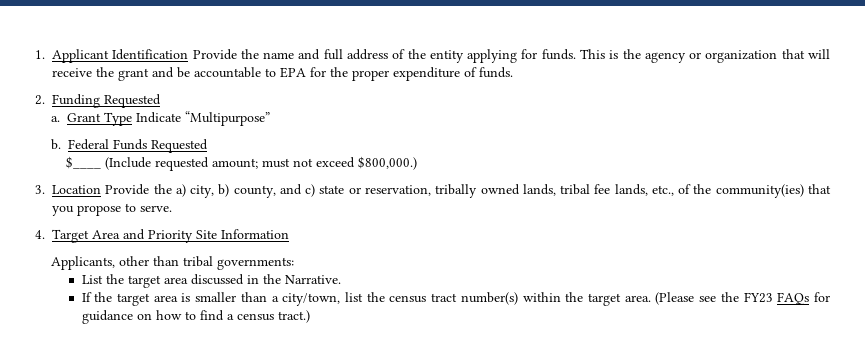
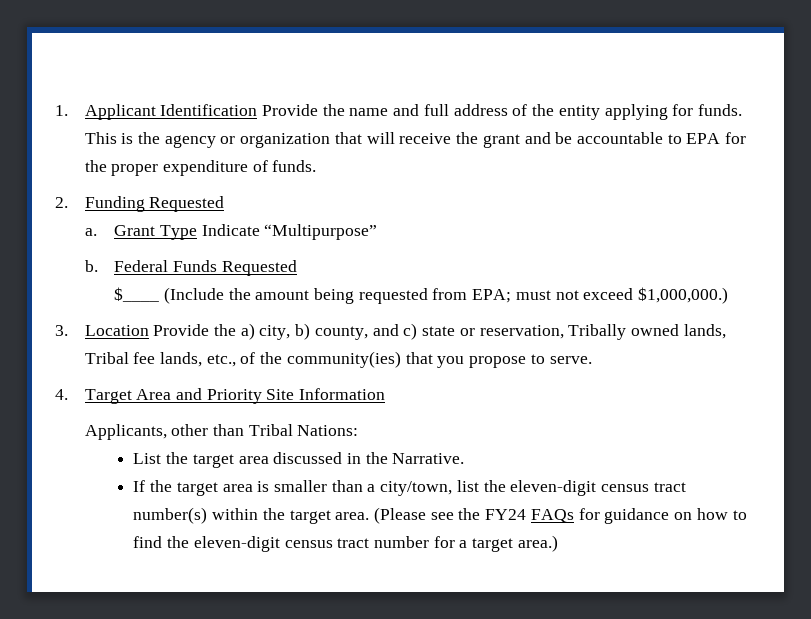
[155,157,259,171] requested amount; -> [228,288,512,304] the amount being requested from EPA;
[358,156,418,170] $800,000.) -> [638,287,729,304] $1,000,000.)
[435,184,478,198] tribally -> [568,324,627,340] Tribally
[560,184,591,195] tribal -> [84,352,129,364] Tribal
[182,256,294,270] tribal governments: -> [248,424,359,436] Tribal Nations:
(385, 297) none -> [510,480,597,496] eleven-digit
[743,292,773,303] FY23 -> [485,509,527,520] FY24
[226,310,310,323] a census tract.) -> [167,535,558,552] the eleven-digit census tract number for a target area.)

